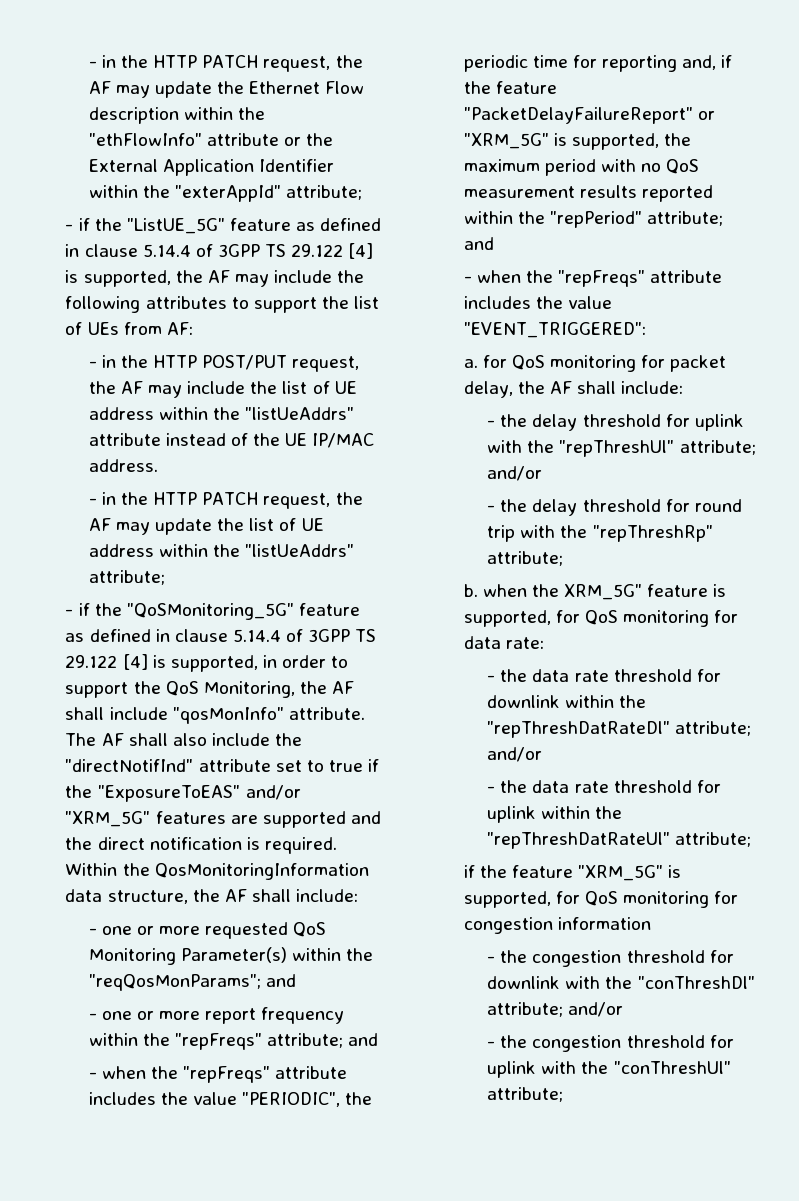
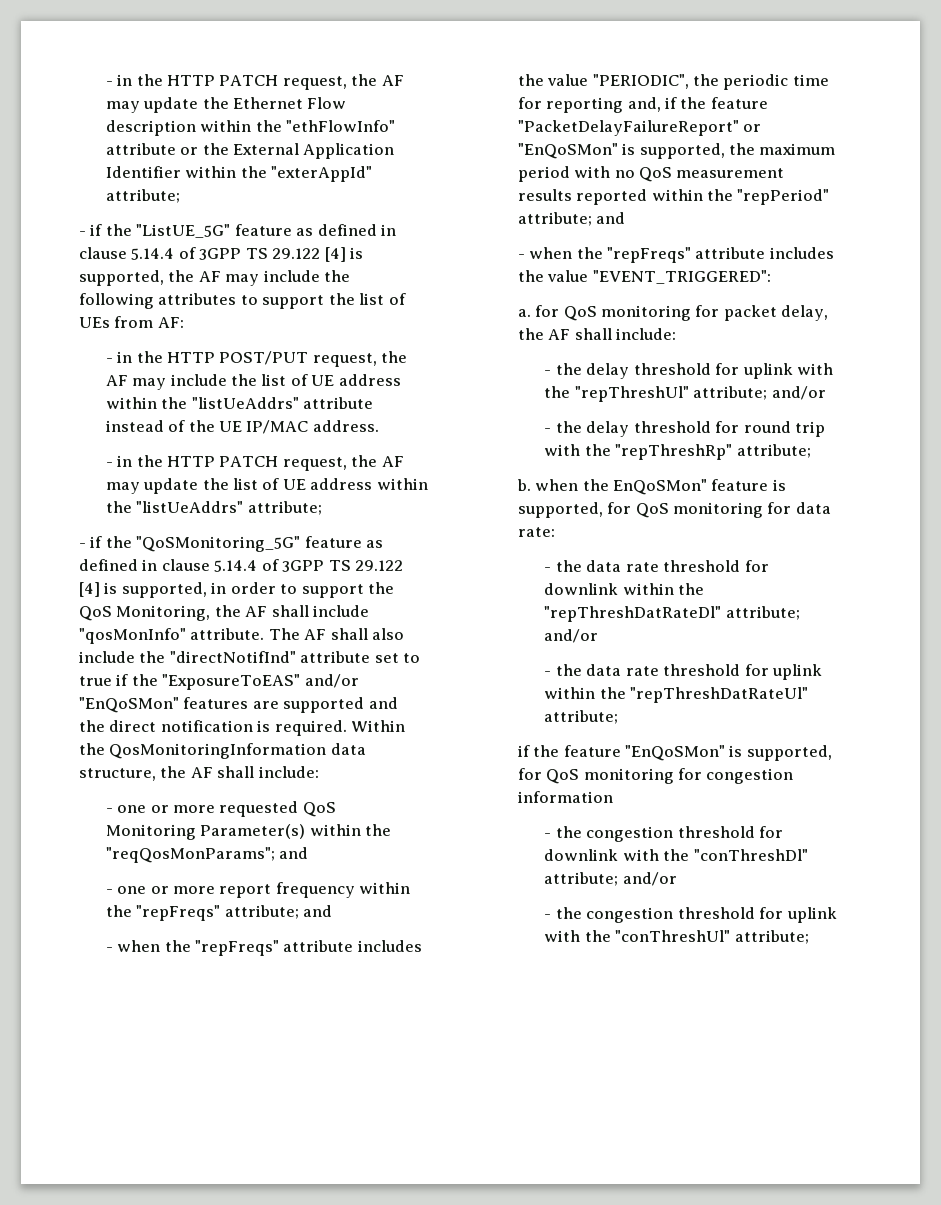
[65,811,151,827] "XRM_5G" -> [78,697,179,713] "EnQoSMon"
[463,133,549,149] "XRM_5G" -> [517,143,618,159] "EnQoSMon"
[564,584,643,600] XRM_5G" -> [612,479,707,495] EnQoSMon"
[578,865,664,881] "XRM_5G" -> [624,745,725,761] "EnQoSMon"

